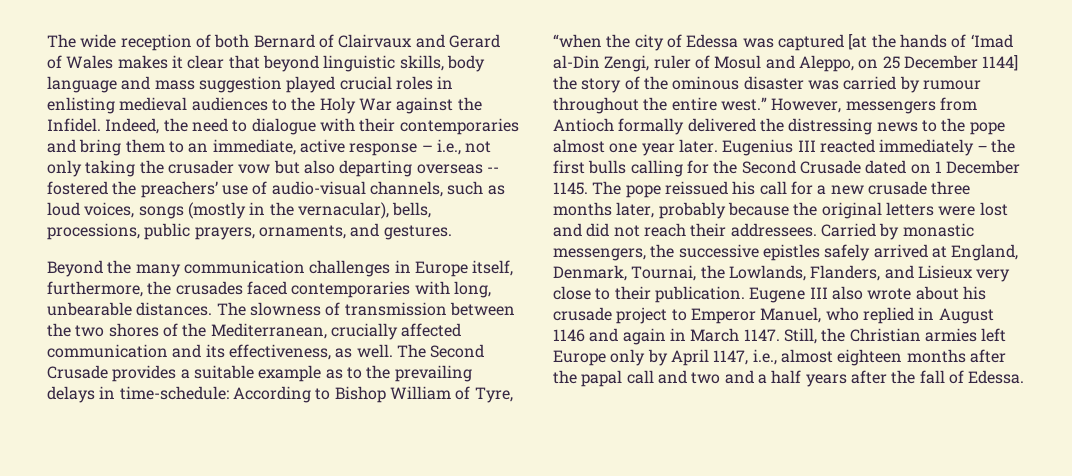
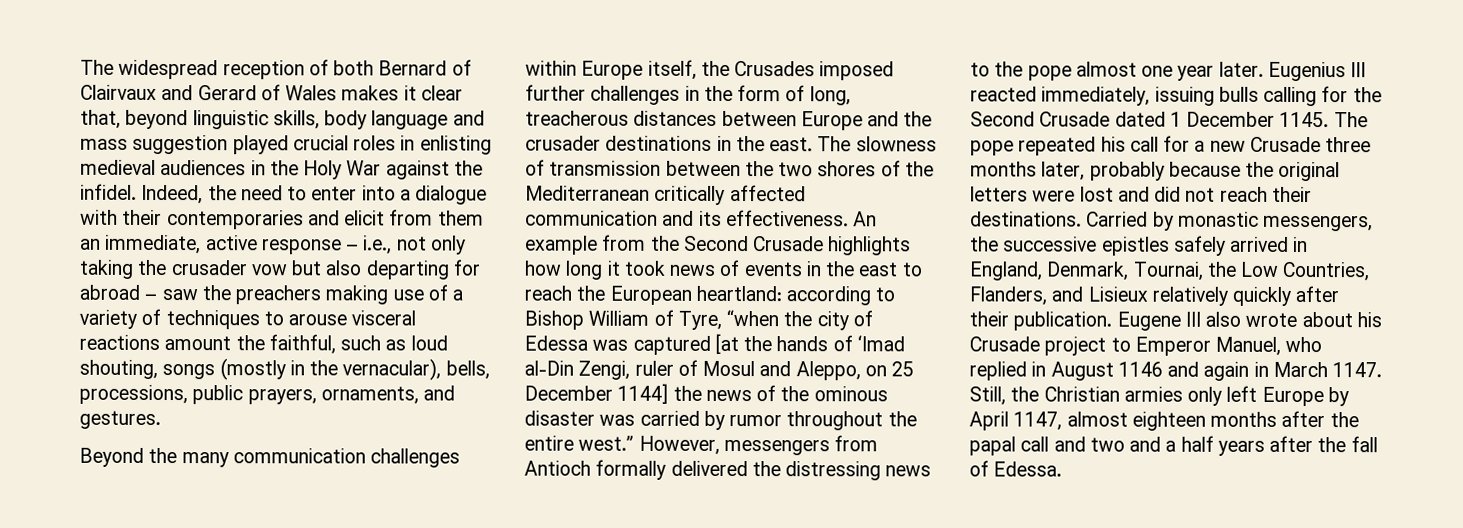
[47,34,117,48] The wide -> [80,59,219,80] The widespread
[228,55,260,69] that -> [80,109,121,129] that,
[271,99,287,111] to -> [250,160,266,176] in
[47,118,101,132] Infidel. -> [80,183,137,200] infidel.
(248, 126) none -> [311,185,411,201] enter into a
[79,139,184,156] bring them to -> [344,209,484,226] elicit from them
[416,164,499,174] [47,181,443,198] overseas -- fostered the preachers’ use of audio-visual channels, -> [452,259,481,276] [79,284,464,305] [79,308,417,330] [79,334,336,355] for abroad – saw the preachers making use of a variety of techniques to arouse visceral reactions amount the faithful,
[84,202,135,218] voices, -> [79,359,158,379] shouting,
[394,260,411,273] in -> [525,60,577,76] within
[47,281,491,298] [47,302,213,316] furthermore, the crusades faced contemporaries with long, unbearable distances. -> [700,60,895,81] [525,84,851,106] [525,110,933,131] [525,135,814,152] the Crusades imposed further challenges in the form of long, treacherous distances between Europe and the crusader destinations in the east.
[210,323,398,340] Mediterranean, crucially -> [525,185,726,205] Mediterranean critically
[228,344,485,360] [47,365,472,382] [47,386,311,403] effectiveness, as well. The Second Crusade provides a suitable example as to the prevailing delays in time-schedule: According -> [725,209,878,227] [525,234,912,256] [524,259,923,280] [524,285,872,306] effectiveness. An example from the Second Crusade highlights how long it took news of events in the east to reach the European heartland: according
[581,78,622,93] story -> [705,389,752,402] news
[922,80,981,90] rumour -> [729,414,783,427] rumor
[879,139,1015,156] [553,160,585,174] immediately ‒ the first -> [1041,86,1215,106] immediately, issuing
[910,164,931,174] on -> (1166, 119) none
[664,181,728,195] reissued -> [1018,136,1097,156] repeated
[867,181,927,195] crusade -> [1249,136,1321,153] Crusade
[730,223,817,237] addressees. -> [970,211,1082,227] destinations.
[931,246,947,258] at -> [1293,236,1309,253] in
[728,265,806,281] Lowlands, -> [1240,261,1371,282] Low Countries,
[976,269,1011,282] [553,286,611,300] very close to -> [1151,285,1340,306] relatively quickly after
[553,307,612,321] crusade -> [969,336,1040,352] Crusade
(977, 335) none -> [1187,386,1223,406] only
[610,349,646,366] only -> (1324, 396) none
[752,349,777,365] i.e., -> (1063, 421) none

